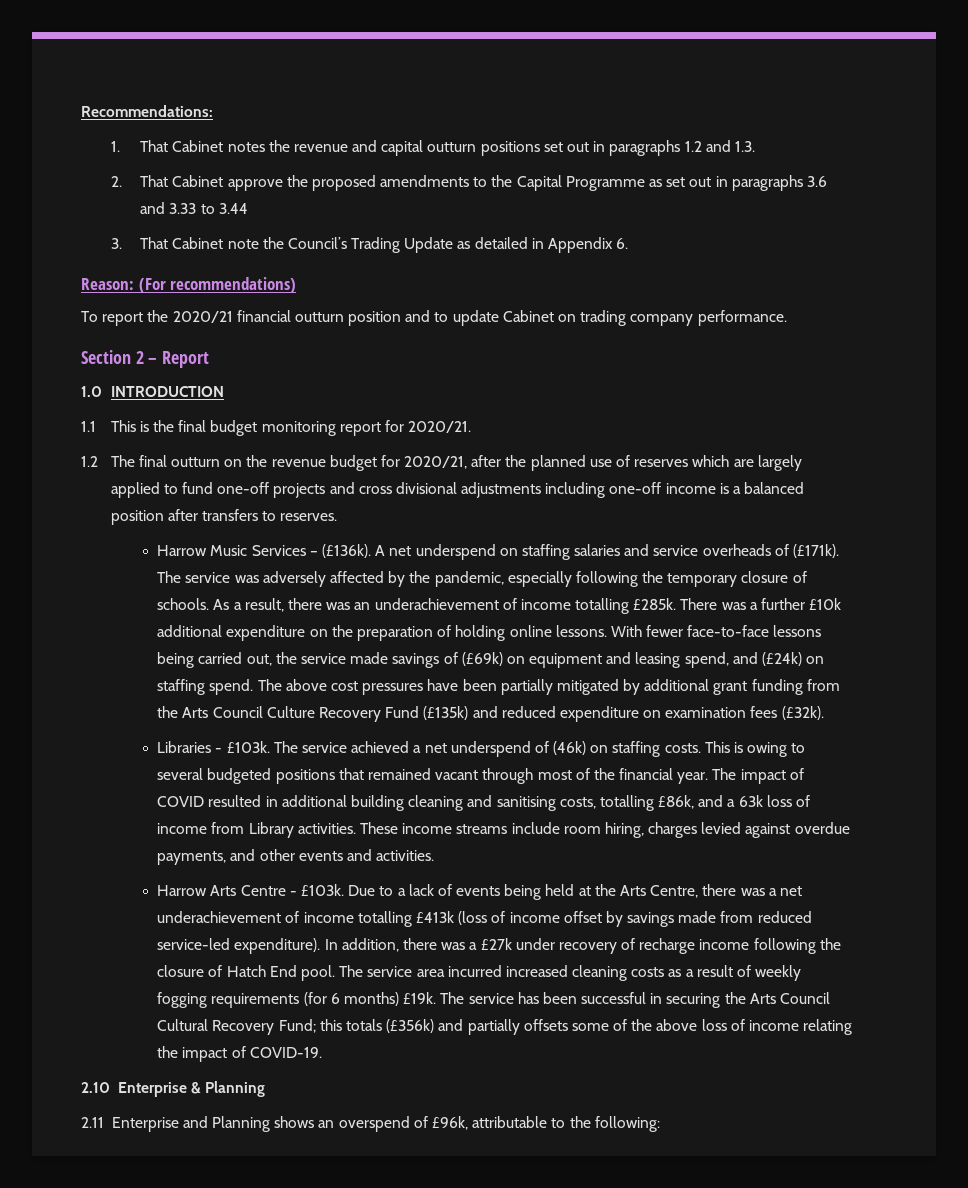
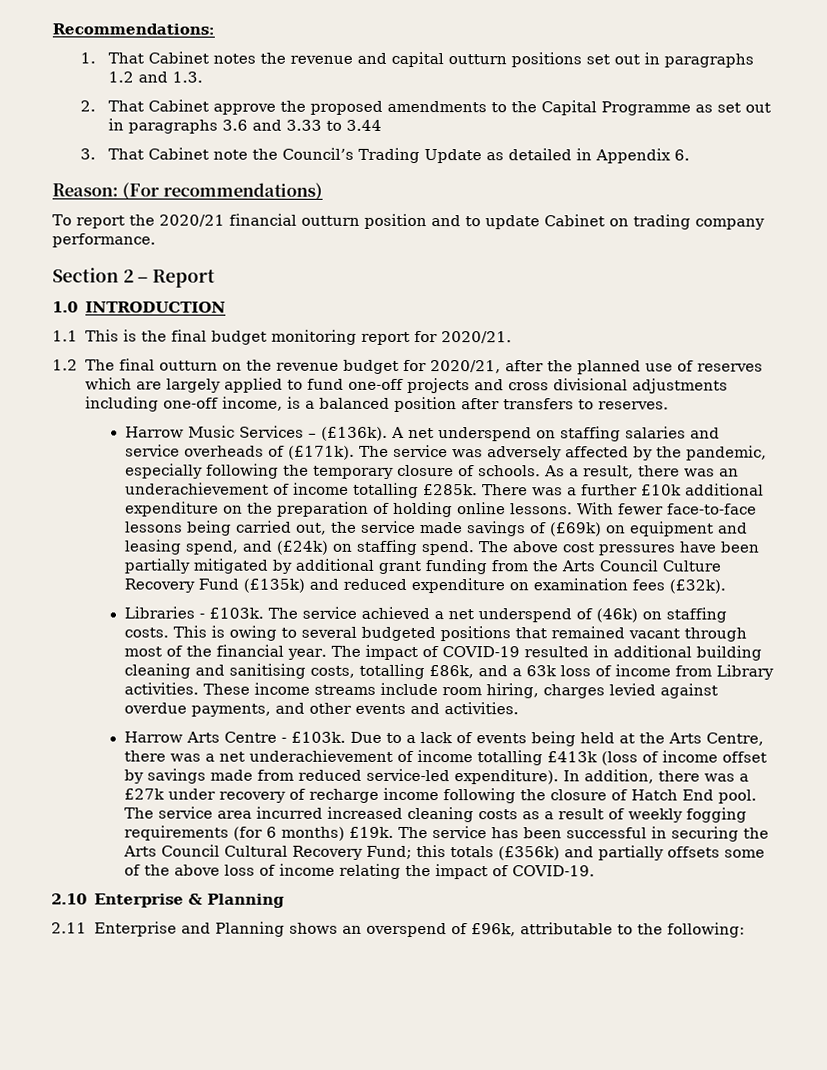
[665,483,716,494] income -> [221,396,283,411] income,
[157,796,205,807] COVID -> [441,646,520,658] COVID-19

